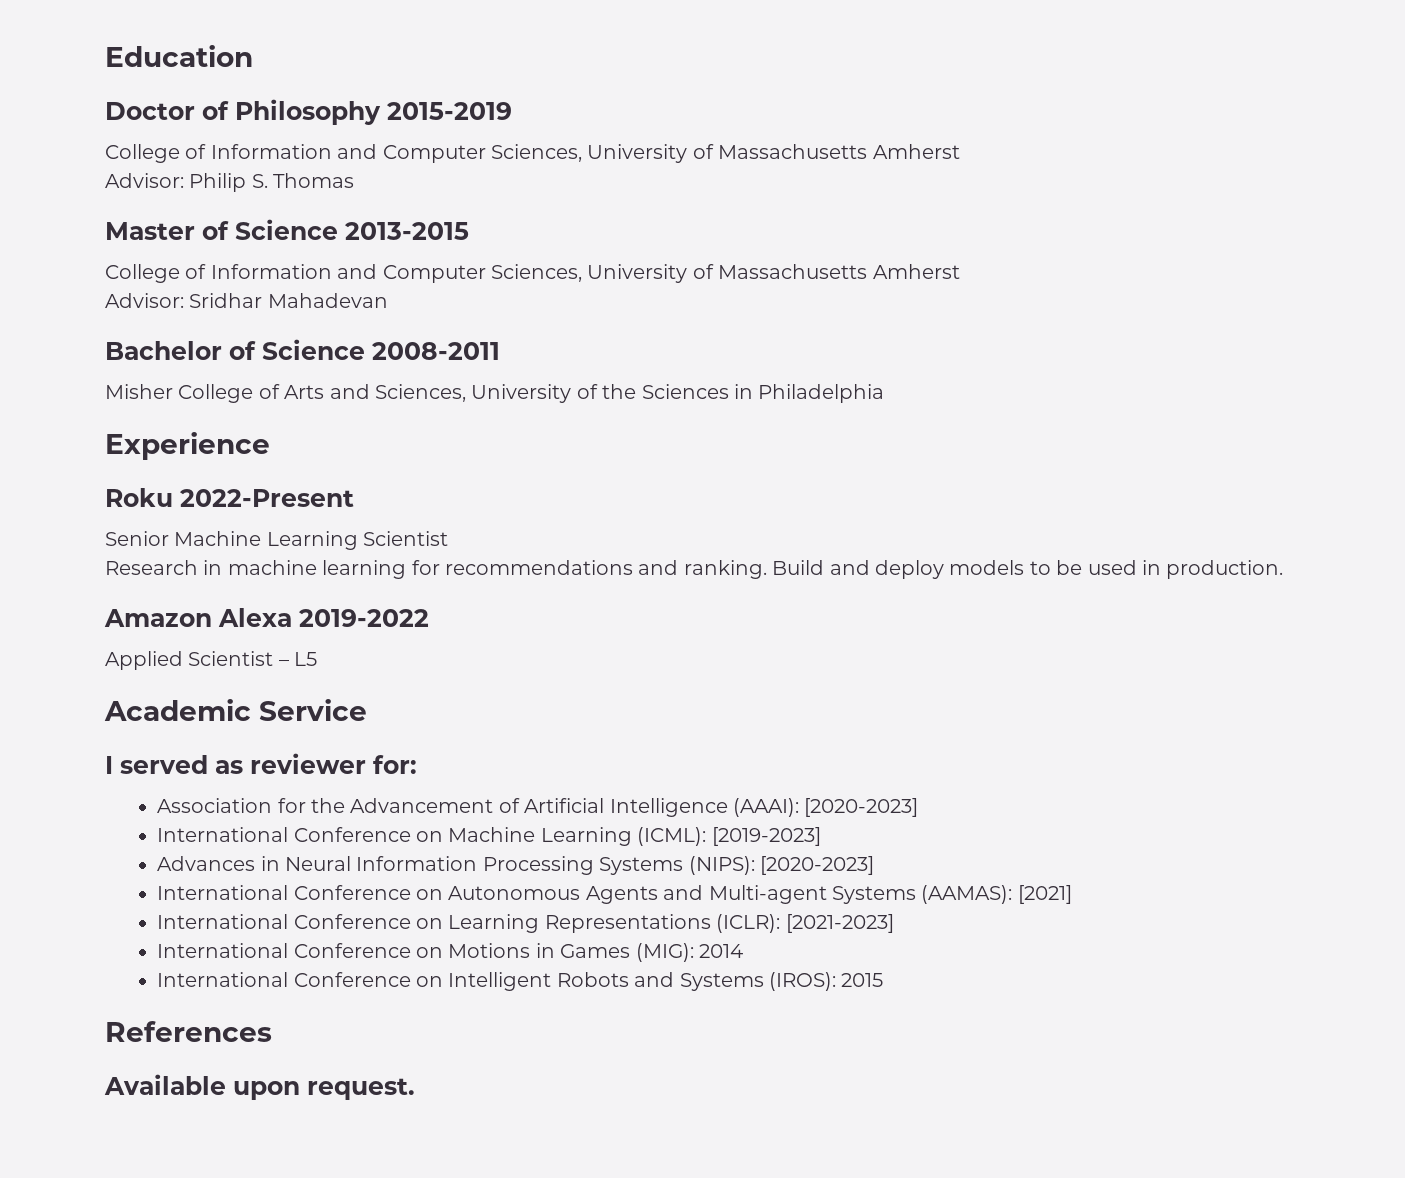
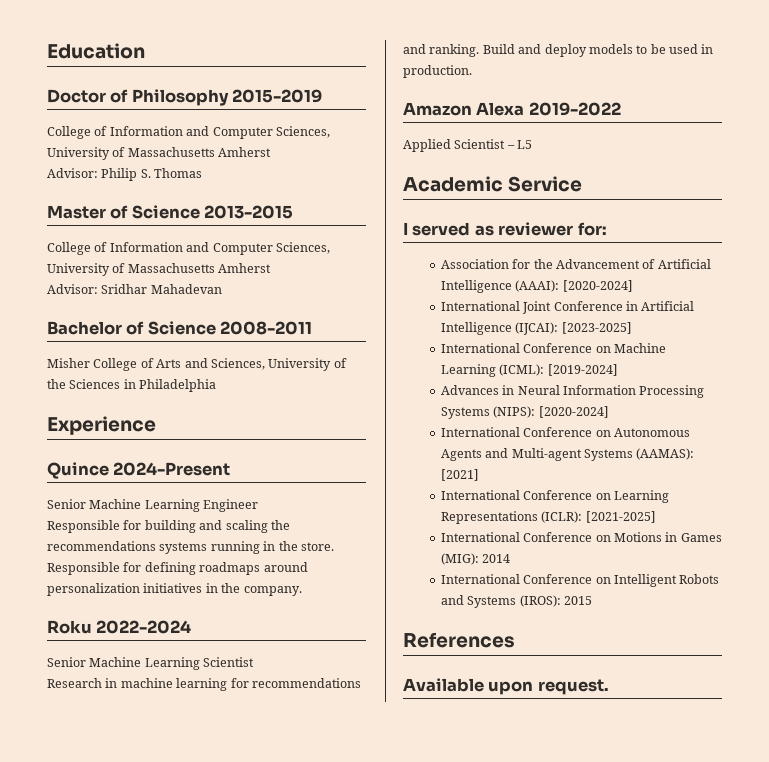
(270, 446) none -> [47,462,231,479] [47,499,259,512] [47,520,290,533] [47,541,334,554] [47,562,308,575] [47,583,302,596] // Quince 2024-Present // Senior Machine Learning Engineer // Responsible for building and scaling the recommendations systems running in the store. Responsible for defining roadmaps around personalization initiatives in the company.
[180,489,354,507] 2022-Present -> [96,620,192,634] 2022-2024
[804,798,919,817] [2020-2023] -> [562,280,633,292] [440,301,695,314] [440,322,632,335] [2020-2024] // International Joint Conference in Artificial Intelligence (IJCAI): [2023-2025]
[711,827,821,846] [2019-2023] -> [547,364,618,376] [2019-2024]
[760,856,875,875] [2020-2023] -> [538,406,609,418] [2020-2024]
[785,914,894,933] [2021-2023] -> [585,511,656,523] [2021-2025]

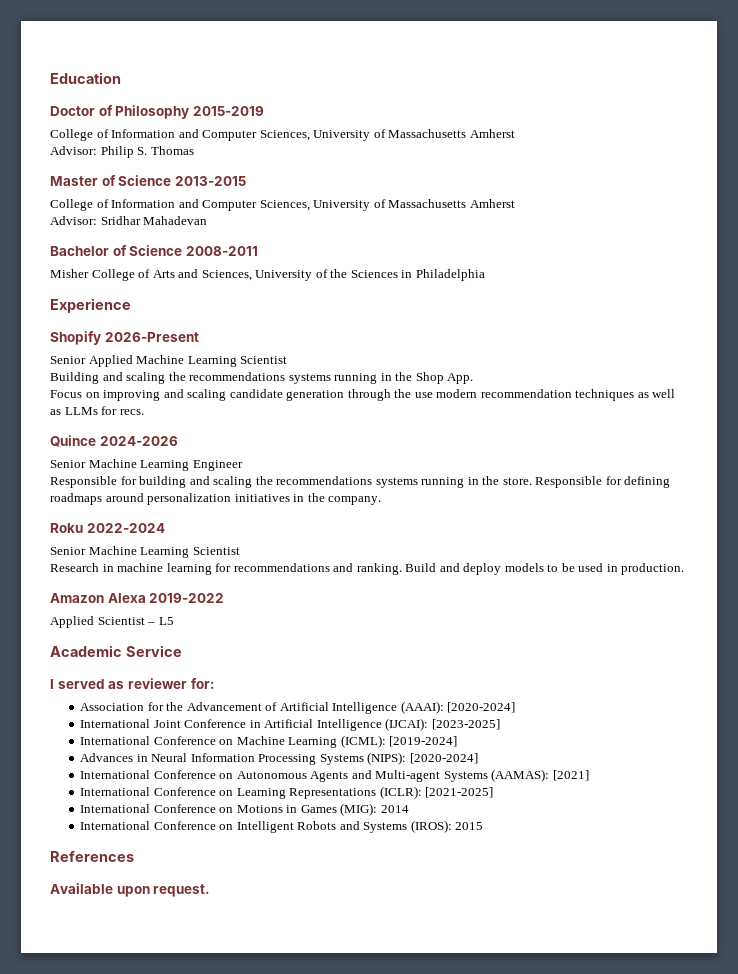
(156, 425) none -> [50,331,199,345] [50,355,288,367] [50,372,474,384] [50,389,676,401] [50,406,144,415] // Shopify 2026-Present // Senior Applied Machine Learning Scientist // Building and scaling the recommendations systems running in the Shop App. // Focus on improving and scaling candidate generation through the use modern recommendation techniques as well as LLMs for recs.
[113,462,231,476] 2024-Present -> [99,436,178,446] 2024-2026

